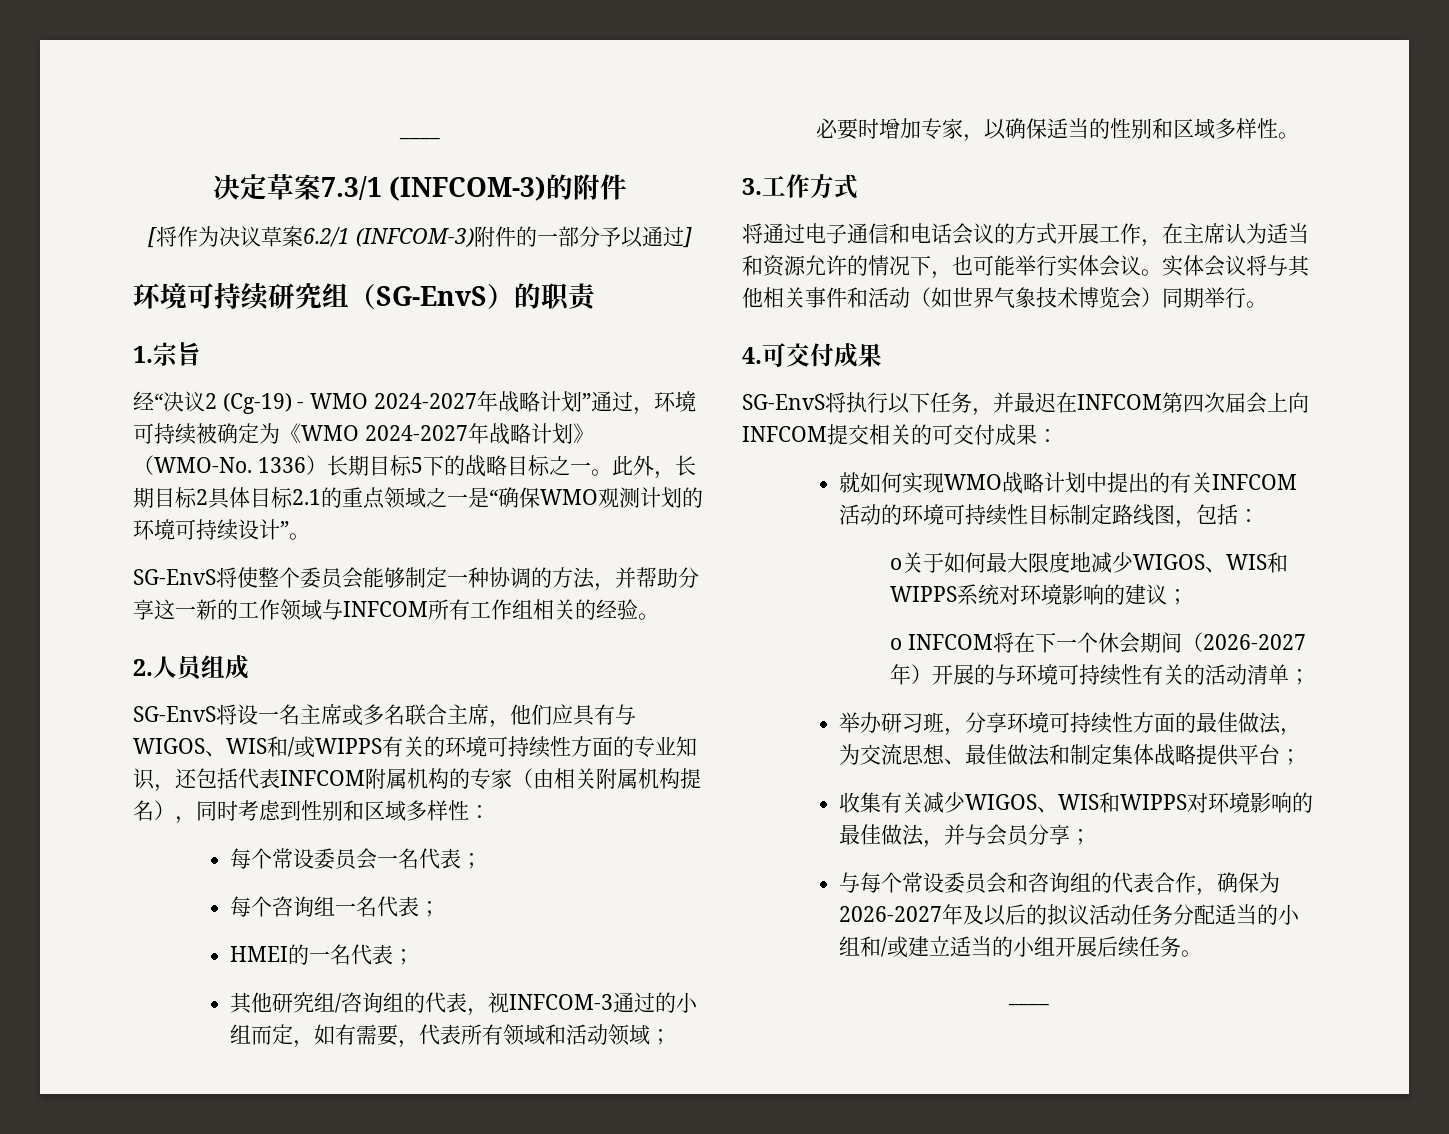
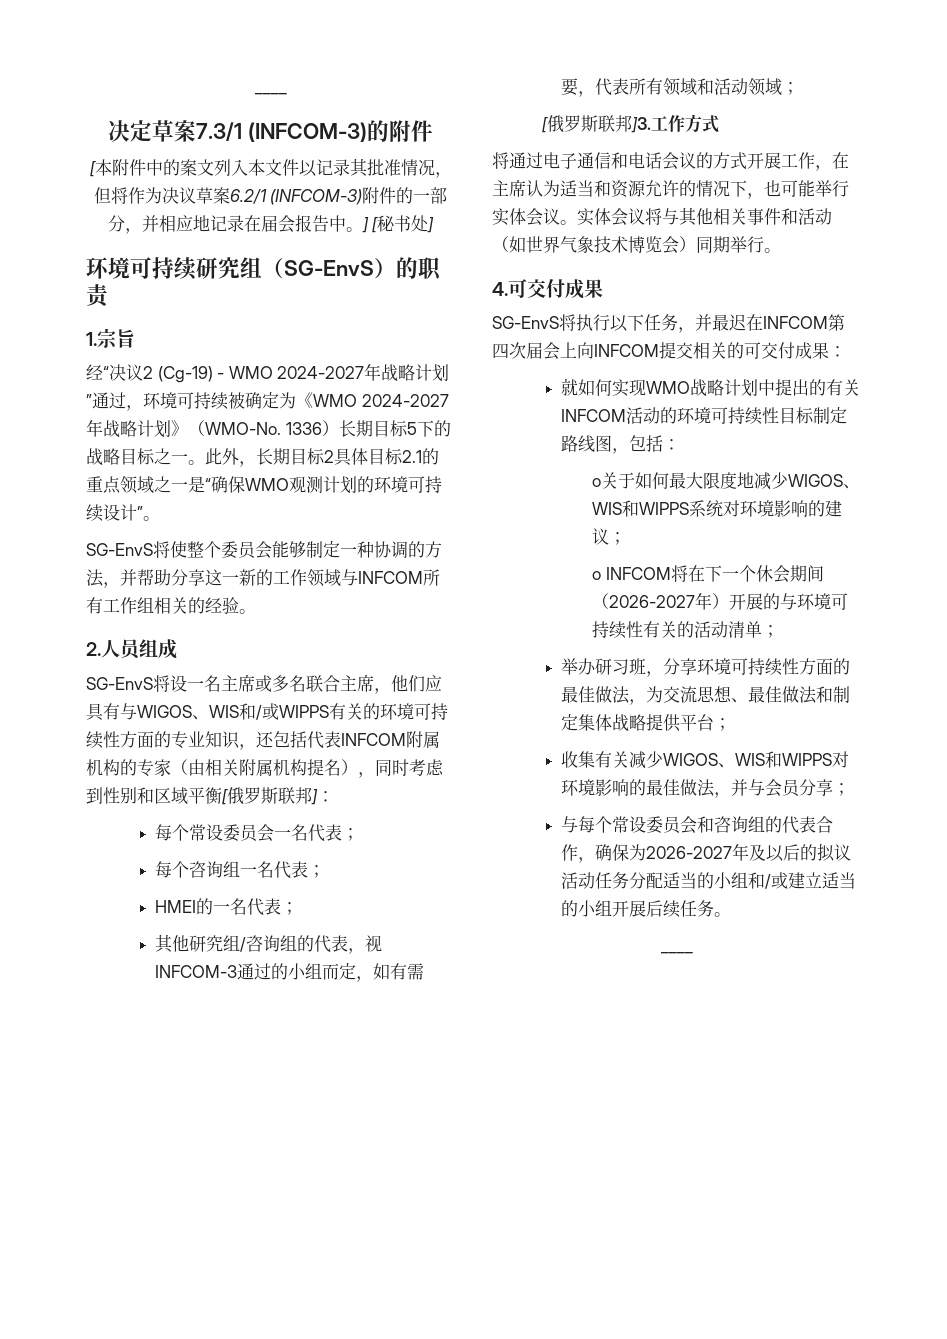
(158, 237) none -> [94,158,452,178] [93,187,111,204] 本附件中的案文列入本文件以记录其批准情况，但
[599,226,684,248] 予以通过 -> [124,215,429,234] ，并相应地记录在届会报告中。] [秘书处
[406,800,469,821] 多样性 -> [188,787,318,805] 平衡[俄罗斯联邦]
[815,118,1299,142] [742,178,762,195] 必要时增加专家，以确保适当的性别和区域多样性。 // 3. -> [542,115,652,133] [俄罗斯联邦]3.

